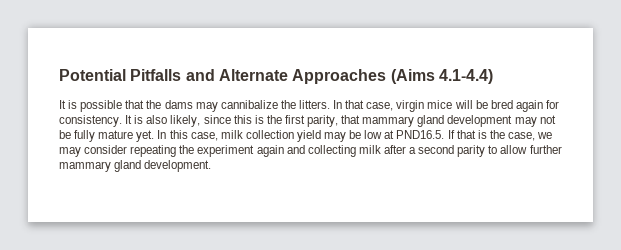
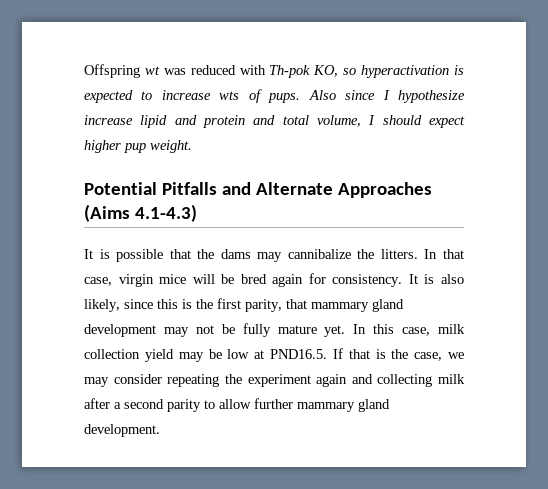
(59, 75) none -> [84,64,465,78] [84,89,466,103] [84,115,465,128] [84,140,192,153] Offspring wt was reduced with Th-pok KO, so hyperactivation is expected to increase wts of pups. Also since I hypothesize increase lipid and protein and total volume, I should expect higher pup weight. //
[438,69,493,84] 4.1-4.4) -> [134,204,197,222] 4.1-4.3)

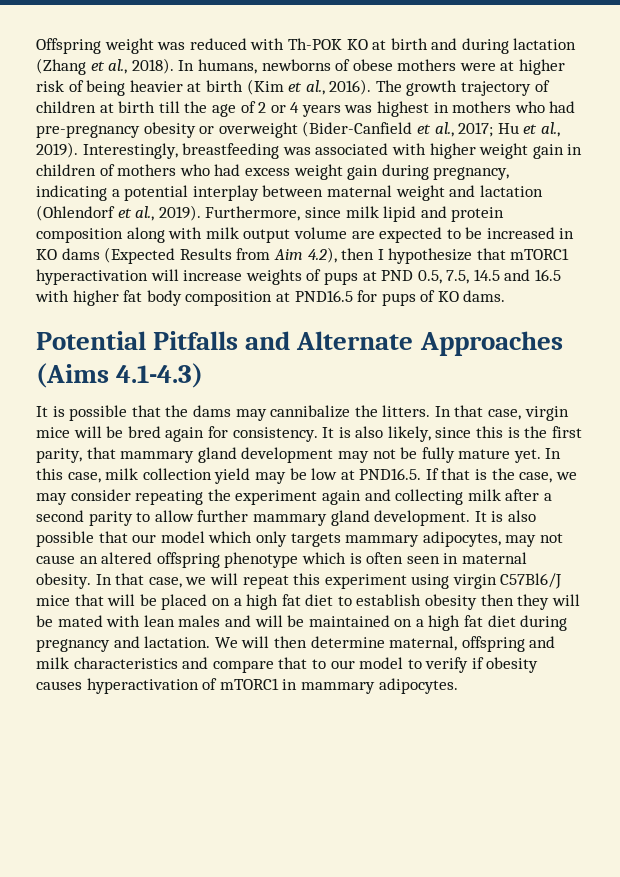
[144,66,160,75] wt -> [104,38,154,54] weight
[269,65,465,78] [84,89,466,103] [84,115,465,128] [84,140,192,153] Th-pok KO, so hyperactivation is expected to increase wts of pups. Also since I hypothesize increase lipid and protein and total volume, I should expect higher pup weight. -> [287,38,577,54] [36,58,566,75] [36,79,550,96] [36,101,576,117] [36,121,560,138] [36,142,583,159] [36,164,510,180] [36,185,543,201] [36,205,505,222] [36,227,575,243] [36,247,570,264] [36,269,562,285] [35,290,506,306] Th-POK KO at birth and during lactation (Zhang et al., 2018). In humans, newborns of obese mothers were at higher risk of being heavier at birth (Kim et al., 2016). The growth trajectory of children at birth till the age of 2 or 4 years was highest in mothers who had pre-pregnancy obesity or overweight (Bider-Canfield et al., 2017; Hu et al., 2019). Interestingly, breastfeeding was associated with higher weight gain in children of mothers who had excess weight gain during pregnancy, indicating a potential interplay between maternal weight and lactation (Ohlendorf et al., 2019). Furthermore, since milk lipid and protein composition along with milk output volume are expected to be increased in KO dams (Expected Results from Aim 4.2), then I hypothesize that mTORC1 hyperactivation will increase weights of pups at PND 0.5, 7.5, 14.5 and 16.5 with higher fat body composition at PND16.5 for pups of KO dams.
(160, 430) none -> [474,510,536,522] [36,531,563,547] [36,552,527,568] [36,573,562,589] [36,594,580,610] [36,615,568,631] [36,636,556,652] [36,657,539,673] [36,678,458,694] It is also possible that our model which only targets mammary adipocytes, may not cause an altered offspring phenotype which is often seen in maternal obesity. In that case, we will repeat this experiment using virgin C57Bl6/J mice that will be placed on a high fat diet to establish obesity then they will be mated with lean males and will be maintained on a high fat diet during pregnancy and lactation. We will then determine maternal, offspring and milk characteristics and compare that to our model to verify if obesity causes hyperactivation of mTORC1 in mammary adipocytes.

